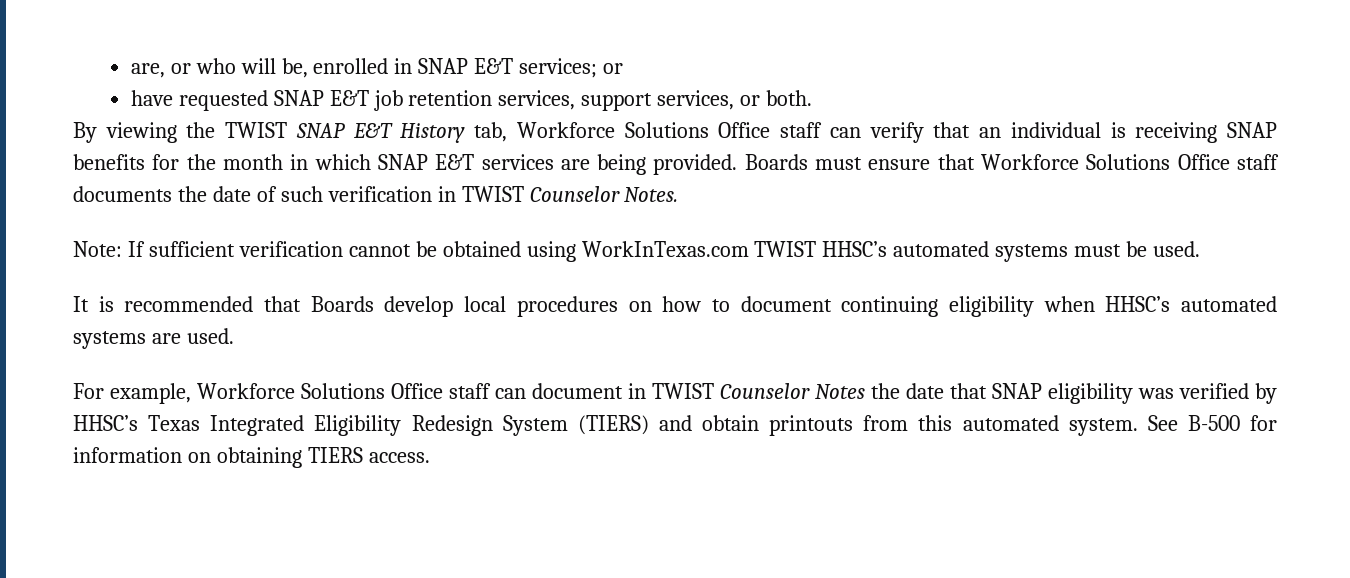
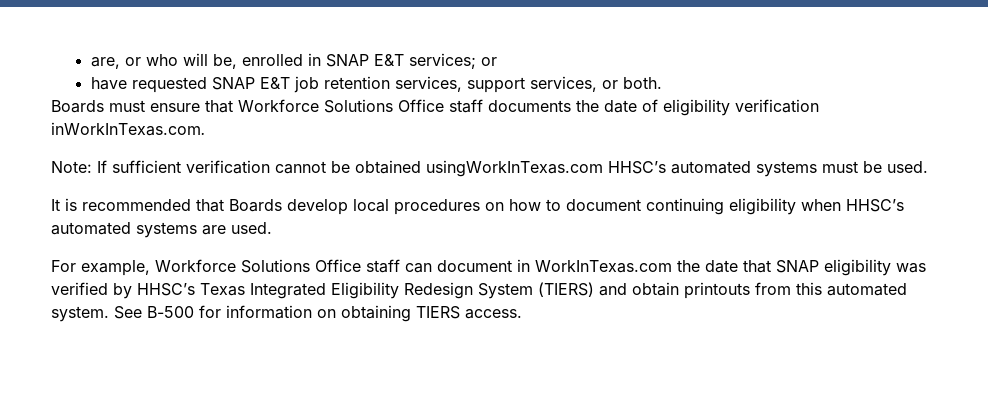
[73,122,1277,143] [73,154,738,175] By viewing the TWIST SNAP E&T History tab, Workforce Solutions Office staff can verify that an individual is receiving SNAP benefits for the month in which SNAP E&T services are being provided. -> (662, 83) none
[280,186,679,202] such verification in TWIST Counselor Notes. -> [663,99,819,116] [51,122,206,136] eligibility verification inWorkInTexas.com.
[526,241,817,262] using WorkInTexas.com TWIST -> [426,160,603,177] usingWorkInTexas.com
[652,383,865,399] TWIST Counselor Notes -> [535,260,672,273] WorkInTexas.com

